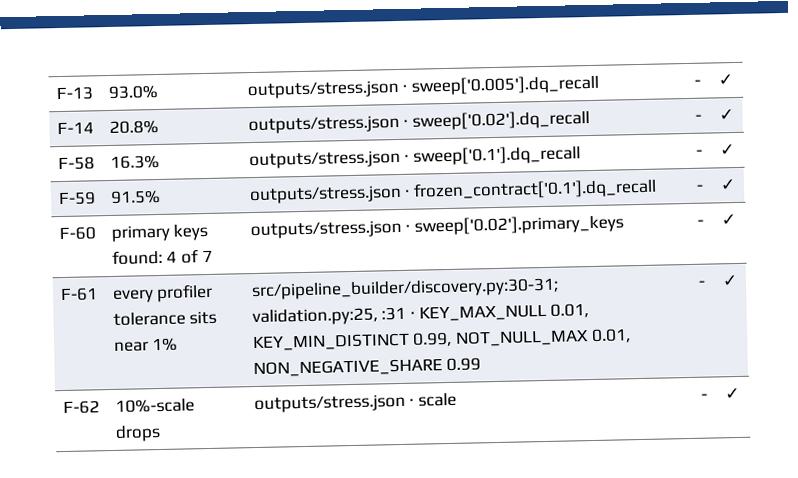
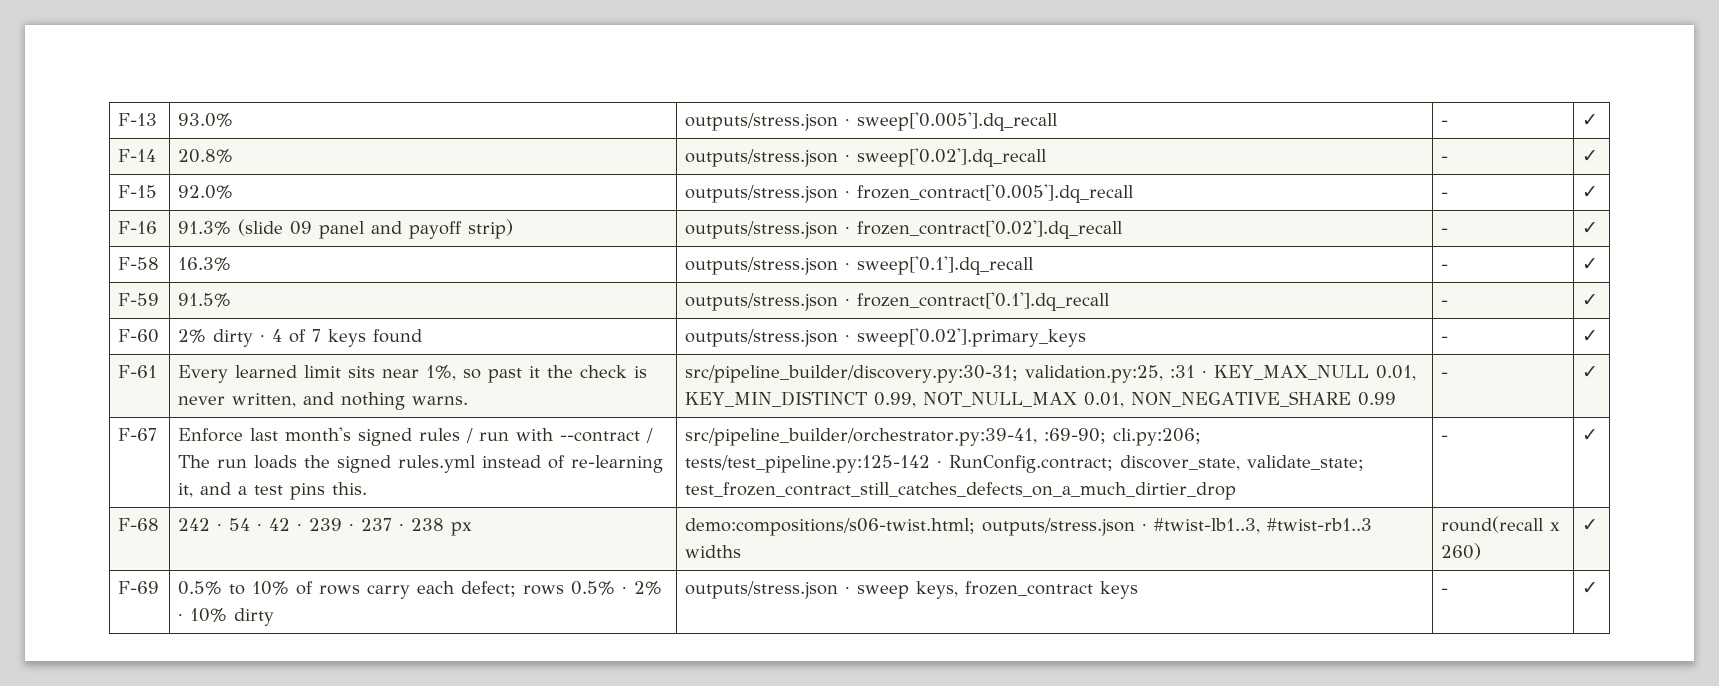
(734, 115) none -> [118,185,158,198] [178,185,234,199] [685,184,1135,203] [1441,192,1449,198] [1582,186,1599,198] [118,221,158,234] [178,219,514,239] [685,220,1124,239] [1441,228,1449,234] [1582,222,1599,234] // F-15 | 92.0% | outputs/stress.json · frozen_contract['0.005'].dq_recall | - | ✓ // F-16 | 91.3% (slide 09 panel and payoff strip) | outputs/stress.json · frozen_contract['0.02'].dq_recall | - | ✓
[110,223,209,242] [111,249,163,265] primary keys found: -> [178,329,266,347] 2% dirty ·
(213, 256) none -> [328,329,423,347] keys found
[111,283,214,303] [112,310,218,326] [113,337,179,352] every profiler tolerance sits near 1% -> [178,365,648,383] [178,392,469,410] Every learned limit sits near 1%, so past it the check is never written, and nothing warns.
[62,400,100,415] [114,398,195,413] [114,425,161,442] [253,392,458,414] F-62 | 10%-scale drops | outputs/stress.json · scale -> [118,428,158,441] [178,427,654,446] [178,455,664,473] [178,482,368,500] [685,428,1202,446] [685,455,1365,473] [685,482,1237,500] [1441,435,1449,441] [1582,429,1599,441] [118,518,160,531] [178,518,473,536] [685,518,1373,536] [685,545,742,558] [1441,516,1561,533] [1441,543,1482,560] [1582,519,1599,531] [118,581,160,594] [178,581,663,599] [178,608,275,626] [685,581,1139,599] F-67 | Enforce last month's signed rules / run with --contract / The run loads the signed rules.yml instead of re-learning it, and a test pins this. | src/pipeline_builder/orchestrator.py:39-41, :69-90; cli.py:206; tests/test_pipeline.py:125-142 · RunConfig.contract; discover_state, validate_state; test_frozen_contract_still_catches_defects_on_a_much_dirtier_drop | - | ✓ // F-68 | 242 · 54 · 42 · 239 · 237 · 238 px | demo:compositions/s06-twist.html; outputs/stress.json · #twist-lb1..3, #twist-rb1..3 widths | round(recall x 260) | ✓ // F-69 | 0.5% to 10% of rows carry each defect; rows 0.5% · 2% · 10% dirty | outputs/stress.json · sweep keys, frozen_contract keys

